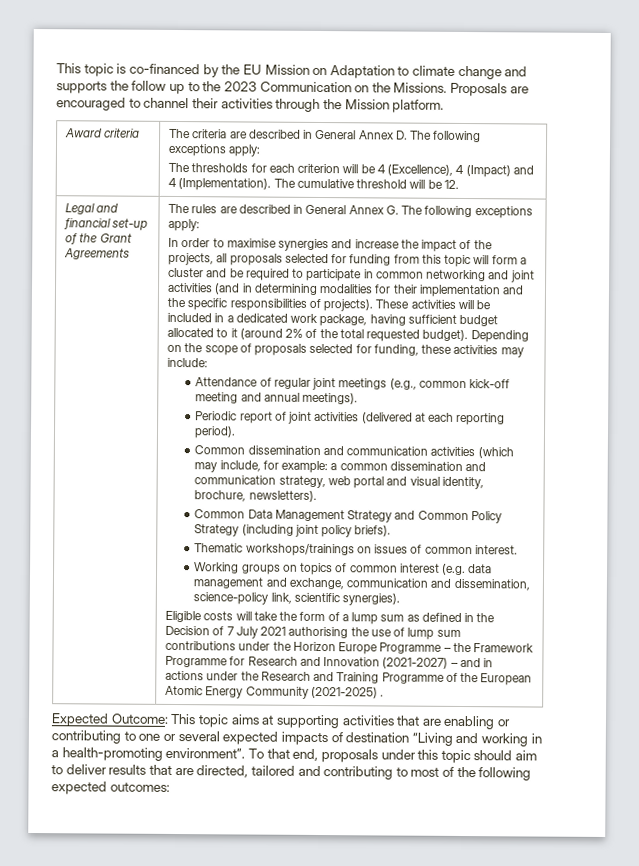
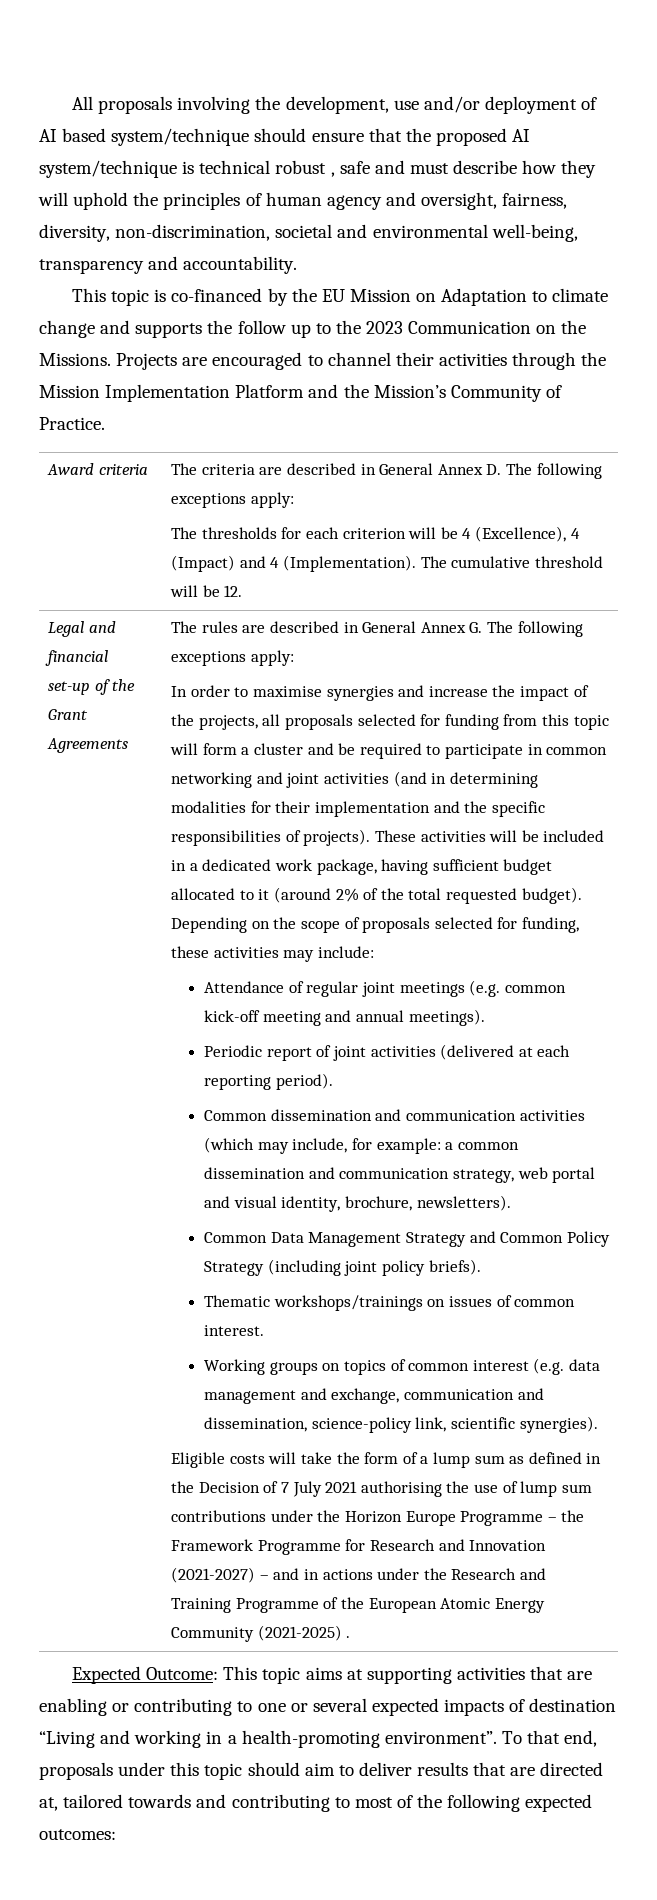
(56, 68) none -> [72,96,598,114] [39,128,531,146] [39,160,597,178] [38,192,568,210] [39,224,578,242] [39,256,298,274] All proposals involving the development, use and/or deployment of AI based system/technique should ensure that the proposed AI system/technique is technical robust , safe and must describe how they will uphold the principles of human agency and oversight, fairness, diversity, non-discrimination, societal and environmental well-being, transparency and accountability. //
[450,82,508,97] Proposals -> [116,353,178,370] Projects
[392,99,445,113] platform. -> [105,384,562,402] [39,417,105,430] Implementation Platform and the Mission’s Community of Practice.
[389,378,417,390] (e.g., -> [469,980,501,997] (e.g.
[196,765,295,778] directed, tailored -> [540,1762,604,1776] [39,1794,192,1811] directed at, tailored towards

